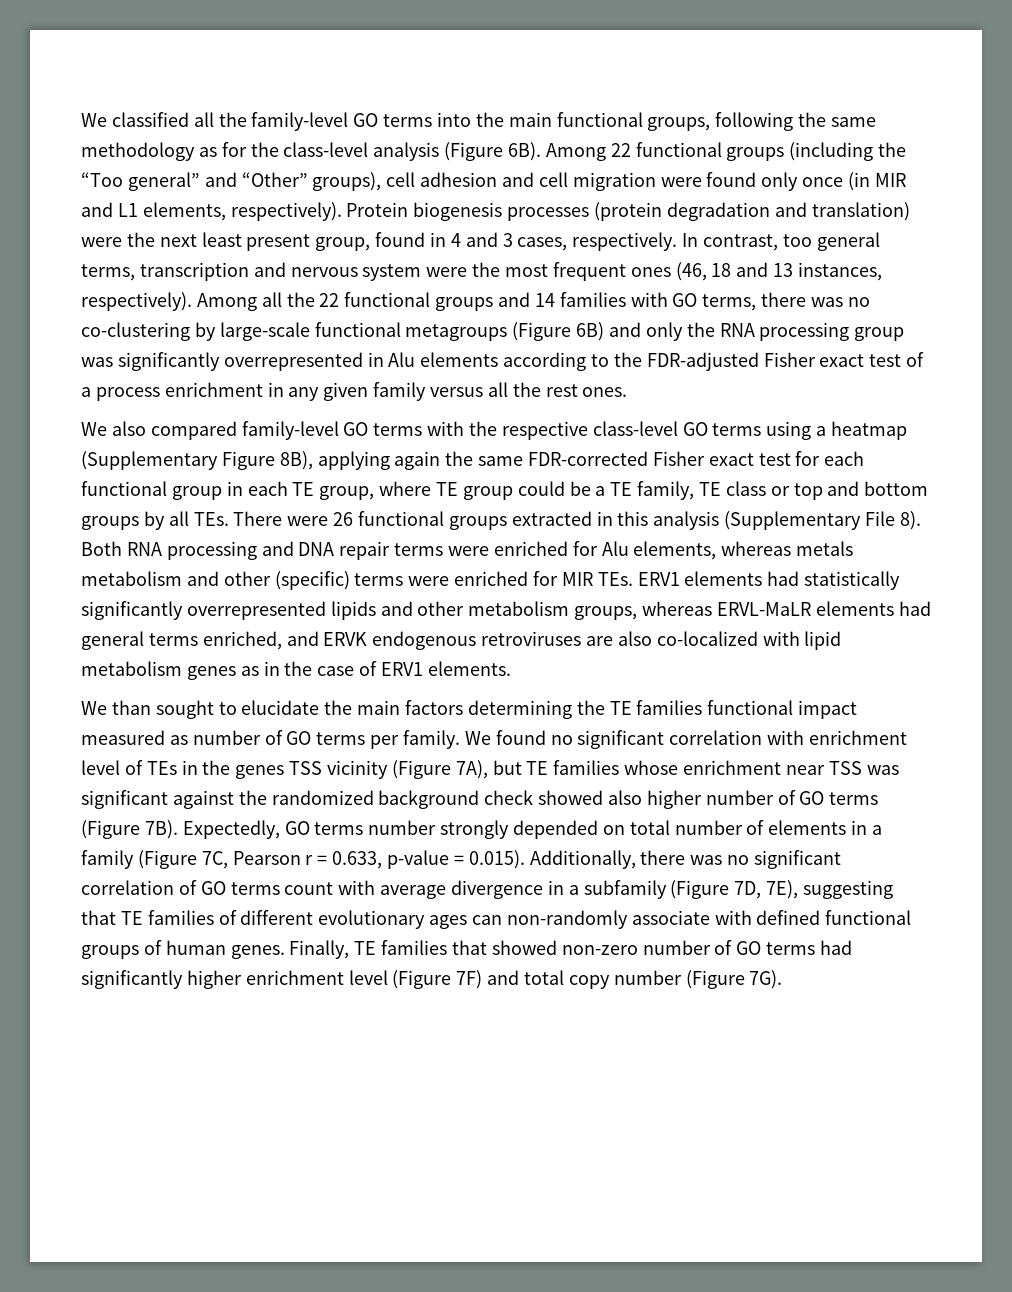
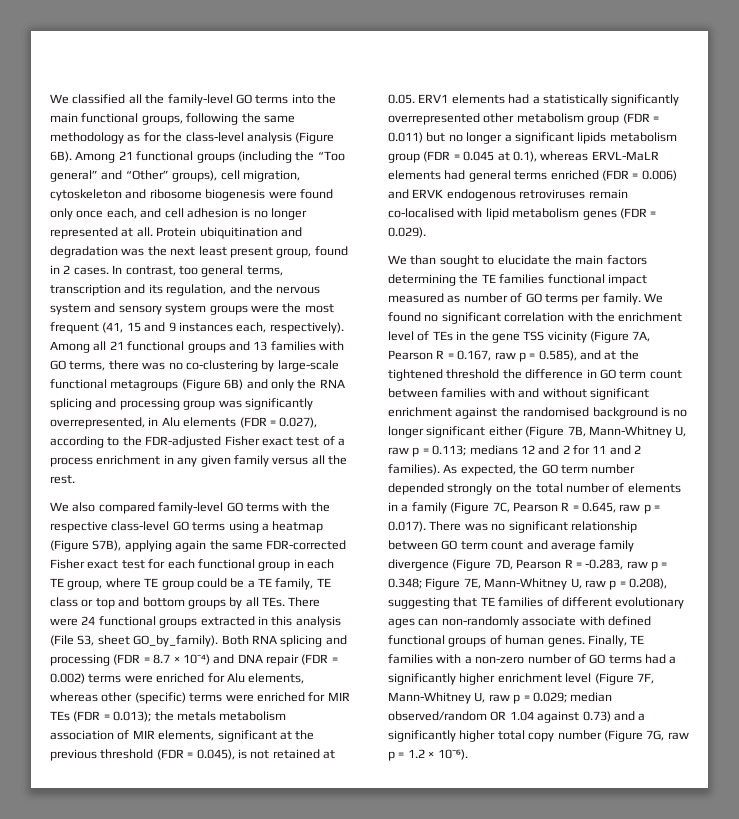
[610,143,631,157] 22 -> [118,151,133,160] 21
[420,172,906,191] [81,202,910,221] [81,237,122,247] adhesion and cell migration were found only once (in MIR and L1 elements, respectively). Protein biogenesis processes (protein degradation and translation) were -> [242,170,300,182] [50,189,333,201] [50,208,307,220] [50,227,302,239] [50,246,145,258] migration, cytoskeleton and ribosome biogenesis were found only once each, and cell adhesion is no longer represented at all. Protein ubiquitination and degradation was
[450,232,678,251] 4 and 3 cases, respectively. -> [63,265,109,275] 2 cases.
[290,262,883,281] nervous system were the most frequent ones (46, 18 and 13 instances, -> [148,284,321,296] [50,303,334,315] [50,322,267,334] its regulation, and the nervous system and sensory system groups were the most frequent (41, 15 and 9 instances each,
[286,292,340,307] the 22 -> [109,341,124,350] 21
[534,293,555,307] 14 -> [253,341,268,351] 13
(755, 330) none -> [50,398,117,410] splicing and
[223,352,363,371] overrepresented -> [50,417,145,429] overrepresented,
(499, 359) none -> [239,417,318,428] (FDR = 0.027),
[545,384,628,397] rest ones. -> [50,475,75,484] rest.
[81,451,313,470] (Supplementary Figure 8B), -> [50,540,122,552] (Figure S7B),
[333,512,354,526] 26 -> [81,616,96,625] 24
[724,511,921,530] [81,541,391,560] (Supplementary File 8). Both RNA processing and DNA repair -> [50,635,347,647] [50,654,338,666] [50,673,85,684] (File S3, sheet GO_by_family). Both RNA splicing and processing (FDR = 8.7 × 10⁻⁴) and DNA repair (FDR = 0.002)
[796,541,854,556] [81,571,219,586] metals metabolism and -> (98, 697) none
[597,572,633,586] TEs. -> [50,711,287,722] [50,730,315,742] [50,749,335,761] [388,94,415,104] TEs (FDR = 0.013); the metals metabolism association of MIR elements, significant at the previous threshold (FDR = 0.045), is not retained at 0.05.
(800, 578) none -> [532,96,540,104] a
[330,601,638,620] lipids and other metabolism groups, -> [483,113,659,125] [388,132,677,144] [388,151,537,163] other metabolism group (FDR = 0.011) but no longer a significant lipids metabolism group (FDR = 0.045 at 0.1),
[202,631,282,650] enriched, -> [550,170,677,181] enriched (FDR = 0.006)
[586,631,758,646] are also co-localized -> [588,189,628,199] [388,208,454,218] remain co-localised
[240,661,511,676] as in the case of ERV1 elements. -> [619,208,657,219] [388,227,426,238] (FDR = 0.029).
(805, 737) none -> [595,312,615,322] the
[235,765,285,779] genes -> [491,333,520,343] gene
[455,760,899,779] [81,790,879,809] [81,820,625,839] 7A), but TE families whose enrichment near TSS was significant against the randomized background check showed also higher number of GO terms (Figure 7B). Expectedly, GO terms number strongly depended on -> [632,331,651,342] [388,350,639,362] [388,369,682,381] [388,388,649,400] [388,407,688,419] [388,426,687,438] [388,445,642,457] [388,464,636,476] [388,483,533,495] 7A, Pearson R = 0.167, raw p = 0.585), and at the tightened threshold the difference in GO term count between families with and without significant enrichment against the randomised background is no longer significant either (Figure 7B, Mann-Whitney U, raw p = 0.113; medians 12 and 2 for 11 and 2 families). As expected, the GO term number depended strongly on the
[305,850,842,869] [81,880,799,899] r = 0.633, p-value = 0.015). Additionally, there was no significant correlation of GO terms count with average divergence in a subfamily (Figure 7D, 7E), -> [561,502,661,514] [388,521,637,533] [388,540,635,552] [388,559,668,571] [388,578,667,590] R = 0.645, raw p = 0.017). There was no significant relationship between GO term count and average family divergence (Figure 7D, Pearson R = -0.283, raw p = 0.348; Figure 7E, Mann-Whitney U, raw p = 0.208),
[452,940,557,955] that showed -> [436,654,472,664] with a
(853, 947) none -> [669,656,677,664] a
[456,970,783,989] 7F) and total copy number (Figure 7G). -> [636,673,654,684] [388,692,613,704] [388,711,646,723] [388,730,689,742] [388,749,468,761] 7F, Mann-Whitney U, raw p = 0.029; median observed/random OR 1.04 against 0.73) and a significantly higher total copy number (Figure 7G, raw p = 1.2 × 10⁻⁶).

